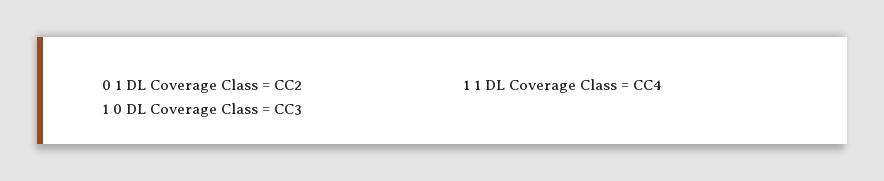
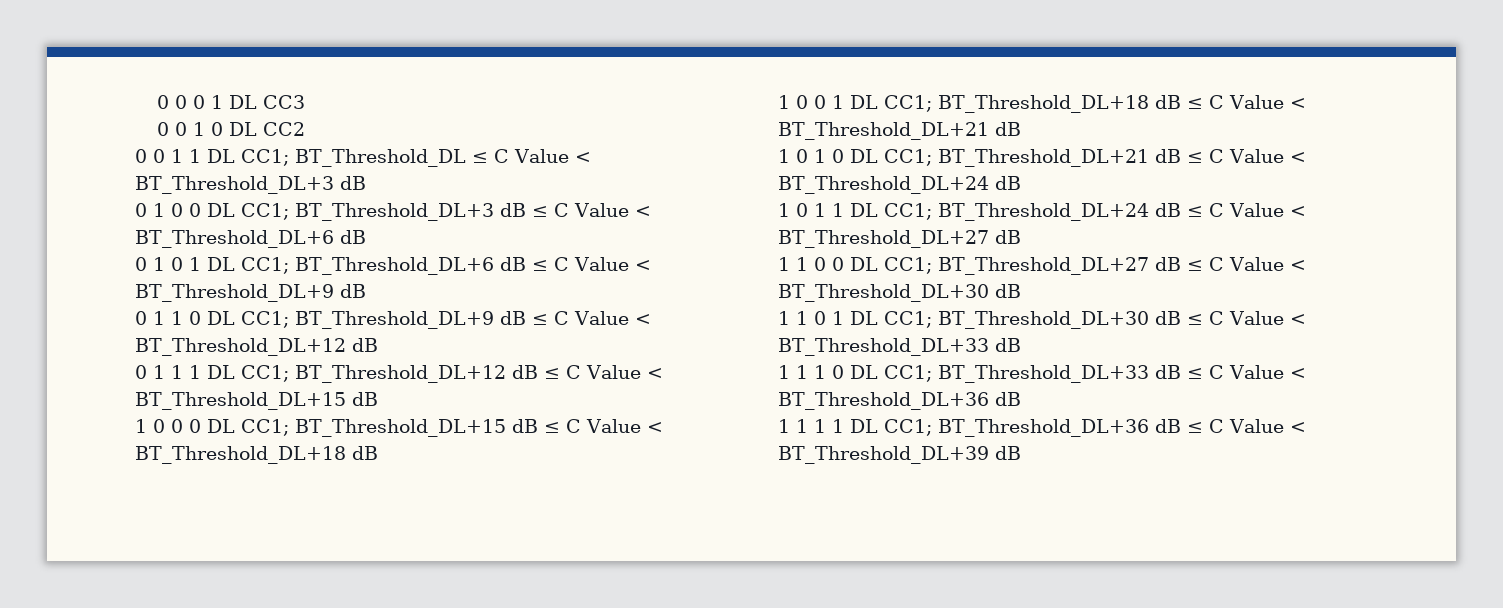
[102,79,303,93] [102,103,303,117] [463,79,663,93] 0 1 DL Coverage Class = CC2 // 1 0 DL Coverage Class = CC3 // 1 1 DL Coverage Class = CC4 -> [156,95,305,109] [156,122,305,136] [135,149,591,167] [135,176,366,194] [135,203,651,221] [135,230,366,248] [135,257,651,275] [135,284,366,302] [135,311,651,329] [135,338,378,356] [135,365,663,383] [135,392,378,410] [135,419,663,437] [135,446,378,464] [778,95,1306,113] [778,122,1021,140] [778,149,1306,167] [778,176,1021,194] [778,203,1306,221] [778,230,1021,248] [778,257,1306,275] [778,284,1021,302] [778,311,1306,329] [778,338,1021,356] [778,365,1306,383] [778,392,1021,410] [778,419,1306,437] [778,446,1021,464] 0 0 0 1 DL CC3 // 0 0 1 0 DL CC2 // 0 0 1 1 DL CC1; BT_Threshold_DL ≤ C Value < BT_Threshold_DL+3 dB // 0 1 0 0 DL CC1; BT_Threshold_DL+3 dB ≤ C Value < BT_Threshold_DL+6 dB // 0 1 0 1 DL CC1; BT_Threshold_DL+6 dB ≤ C Value < BT_Threshold_DL+9 dB // 0 1 1 0 DL CC1; BT_Threshold_DL+9 dB ≤ C Value < BT_Threshold_DL+12 dB // 0 1 1 1 DL CC1; BT_Threshold_DL+12 dB ≤ C Value < BT_Threshold_DL+15 dB // 1 0 0 0 DL CC1; BT_Threshold_DL+15 dB ≤ C Value < BT_Threshold_DL+18 dB // 1 0 0 1 DL CC1; BT_Threshold_DL+18 dB ≤ C Value < BT_Threshold_DL+21 dB // 1 0 1 0 DL CC1; BT_Threshold_DL+21 dB ≤ C Value < BT_Threshold_DL+24 dB // 1 0 1 1 DL CC1; BT_Threshold_DL+24 dB ≤ C Value < BT_Threshold_DL+27 dB // 1 1 0 0 DL CC1; BT_Threshold_DL+27 dB ≤ C Value < BT_Threshold_DL+30 dB // 1 1 0 1 DL CC1; BT_Threshold_DL+30 dB ≤ C Value < BT_Threshold_DL+33 dB // 1 1 1 0 DL CC1; BT_Threshold_DL+33 dB ≤ C Value < BT_Threshold_DL+36 dB // 1 1 1 1 DL CC1; BT_Threshold_DL+36 dB ≤ C Value < BT_Threshold_DL+39 dB

